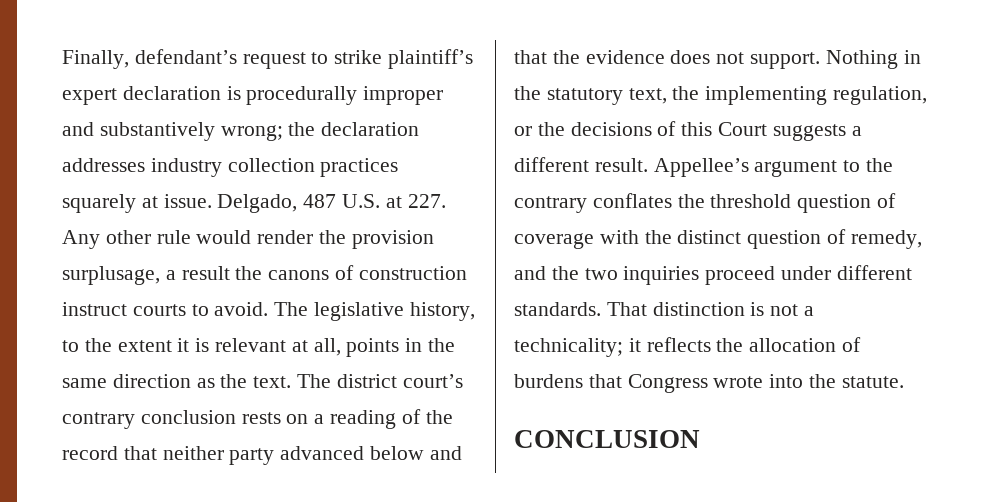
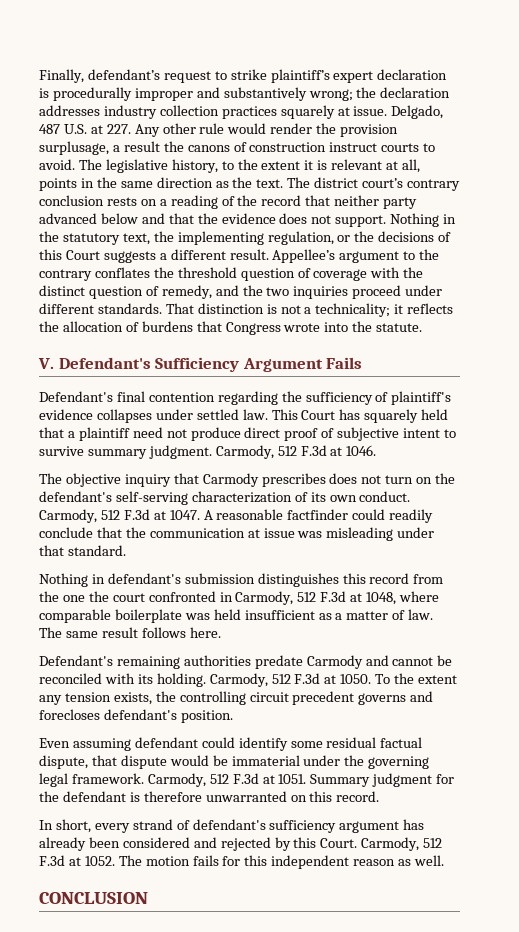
(904, 382) none -> [38,357,363,372] [39,391,452,405] [39,409,449,423] [39,427,457,441] [39,445,377,459] [39,473,456,487] [39,491,411,505] [39,509,434,523] [39,527,435,541] [39,545,126,556] [39,573,444,587] [39,591,440,605] [39,609,434,623] [39,627,221,638] [39,655,453,669] [39,673,458,687] [39,691,434,705] [39,709,233,723] [39,737,423,751] [39,755,430,769] [39,773,455,787] [39,791,380,802] [39,819,425,833] [39,837,443,851] [39,855,445,869] // V. Defendant's Sufficiency Argument Fails // Defendant's final contention regarding the sufficiency of plaintiff's evidence collapses under settled law. This Court has squarely held that a plaintiff need not produce direct proof of subjective intent to survive summary judgment. Carmody, 512 F.3d at 1046. // The objective inquiry that Carmody prescribes does not turn on the defendant's self-serving characterization of its own conduct. Carmody, 512 F.3d at 1047. A reasonable factfinder could readily conclude that the communication at issue was misleading under that standard. // Nothing in defendant's submission distinguishes this record from the one the court confronted in Carmody, 512 F.3d at 1048, where comparable boilerplate was held insufficient as a matter of law. The same result follows here. // Defendant's remaining authorities predate Carmody and cannot be reconciled with its holding. Carmody, 512 F.3d at 1050. To the extent any tension exists, the controlling circuit precedent governs and forecloses defendant's position. // Even assuming defendant could identify some residual factual dispute, that dispute would be immaterial under the governing legal framework. Carmody, 512 F.3d at 1051. Summary judgment for the defendant is therefore unwarranted on this record. // In short, every strand of defendant's sufficiency argument has already been considered and rejected by this Court. Carmody, 512 F.3d at 1052. The motion fails for this independent reason as well.

